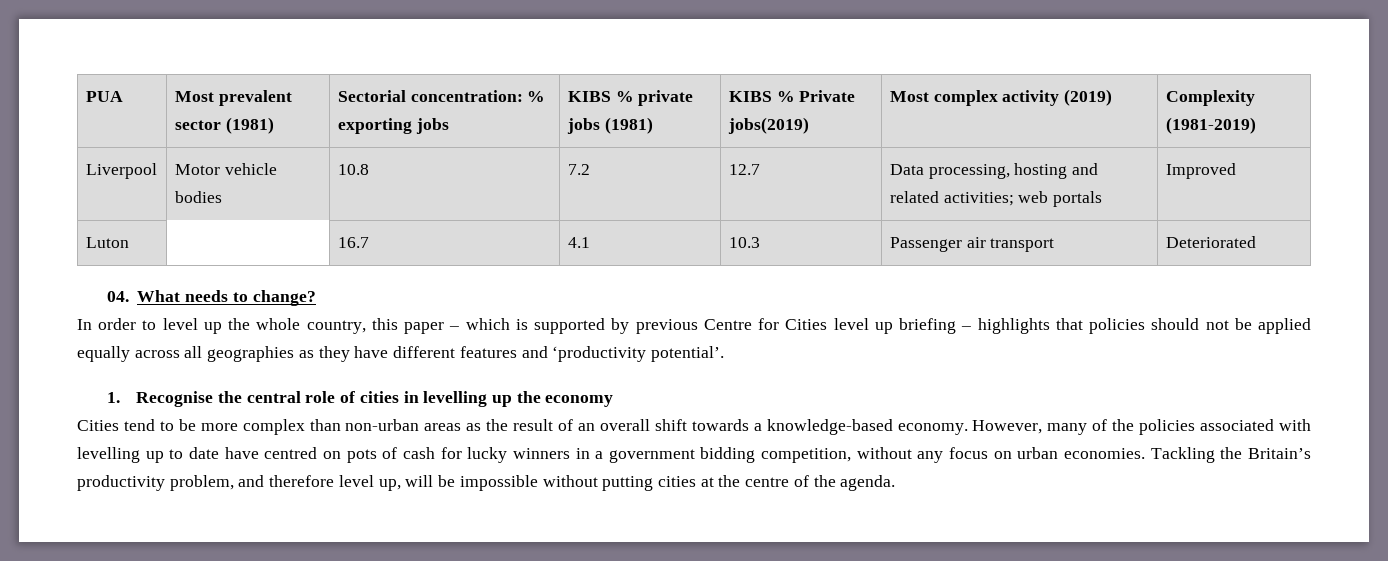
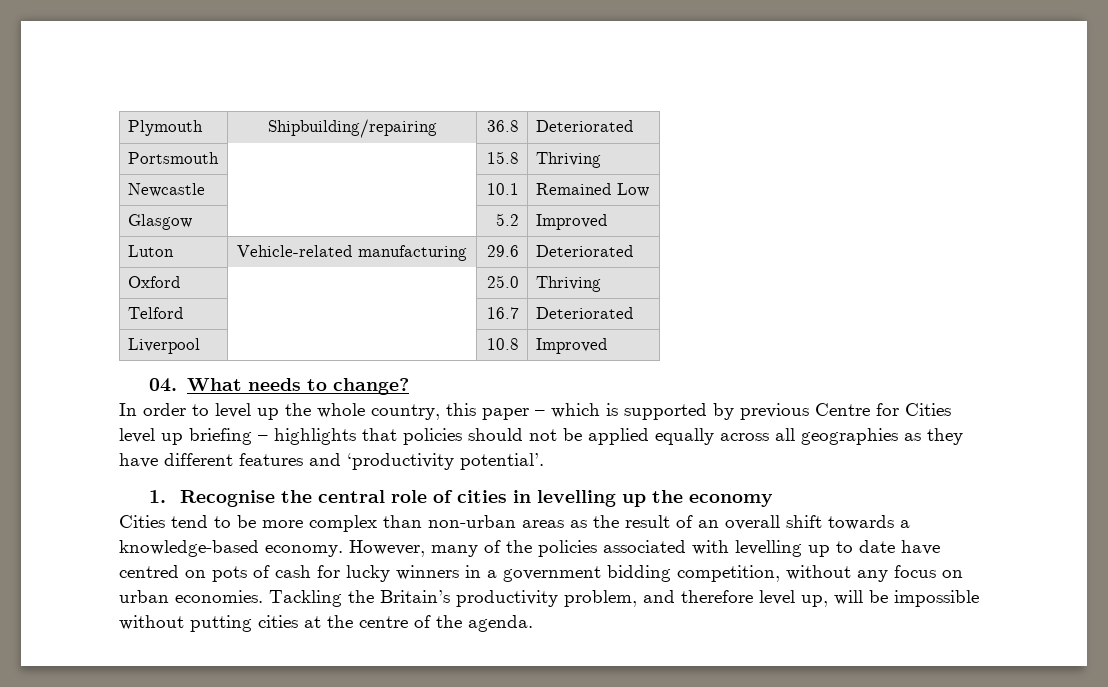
[85,91,123,102] [174,90,292,106] [174,117,274,134] [337,90,546,102] [337,118,449,134] [567,90,694,106] [566,117,653,134] [728,90,856,102] [727,117,809,134] [889,89,1113,106] [1165,90,1255,106] [1165,117,1256,134] [85,163,157,179] [174,163,277,175] [174,191,222,203] [337,164,369,175] [567,164,590,175] [728,164,760,175] [889,163,1099,179] [889,191,1103,207] [1165,163,1236,179] [85,237,129,248] [337,237,369,248] [567,237,590,248] [728,237,760,248] [889,237,1055,252] [1165,236,1256,248] PUA | Most prevalent sector (1981) | Sectorial concentration: % exporting jobs | KIBS % private jobs (1981) | KIBS % Private jobs(2019) | Most complex activity (2019) | Complexity (1981-2019) // Liverpool | Motor vehicle bodies | 10.8 | 7.2 | 12.7 | Data processing, hosting and related activities; web portals | Improved // Luton | | 16.7 | 4.1 | 10.3 | Passenger air transport | Deteriorated -> [127,120,203,136] [267,119,437,138] [487,120,520,132] [535,120,633,132] [127,152,219,164] [487,151,520,164] [535,152,601,168] [127,183,205,197] [487,183,520,195] [535,183,649,197] [127,214,192,230] [496,213,520,226] [535,214,607,230] [127,245,174,257] [237,245,467,261] [487,245,520,257] [535,245,633,257] [127,276,180,288] [487,275,520,288] [535,276,601,292] [127,307,183,319] [487,307,520,319] [535,307,633,319] [127,338,200,354] [487,338,520,350] [535,338,607,354] Plymouth | Shipbuilding/repairing | 36.8 | Deteriorated // Portsmouth | | 15.8 | Thriving // Newcastle | | 10.1 | Remained Low // Glasgow | | 5.2 | Improved // Luton | Vehicle-related manufacturing | 29.6 | Deteriorated // Oxford | | 25.0 | Thriving // Telford | | 16.7 | Deteriorated // Liverpool | | 10.8 | Improved

